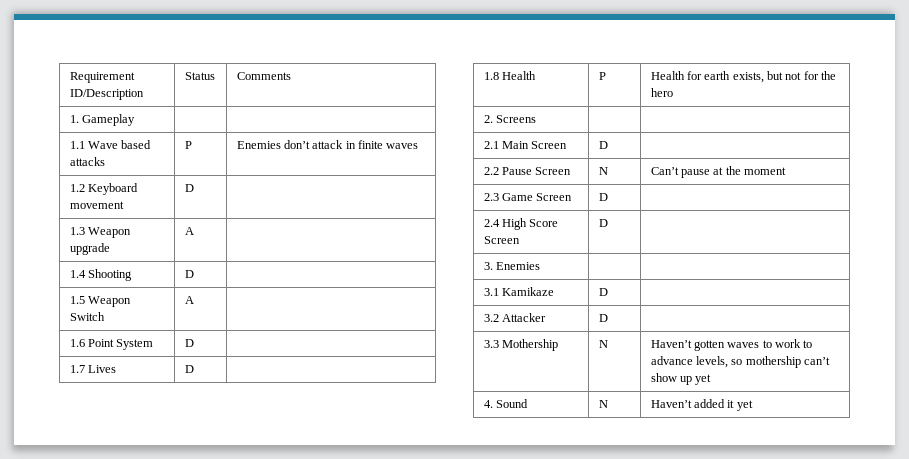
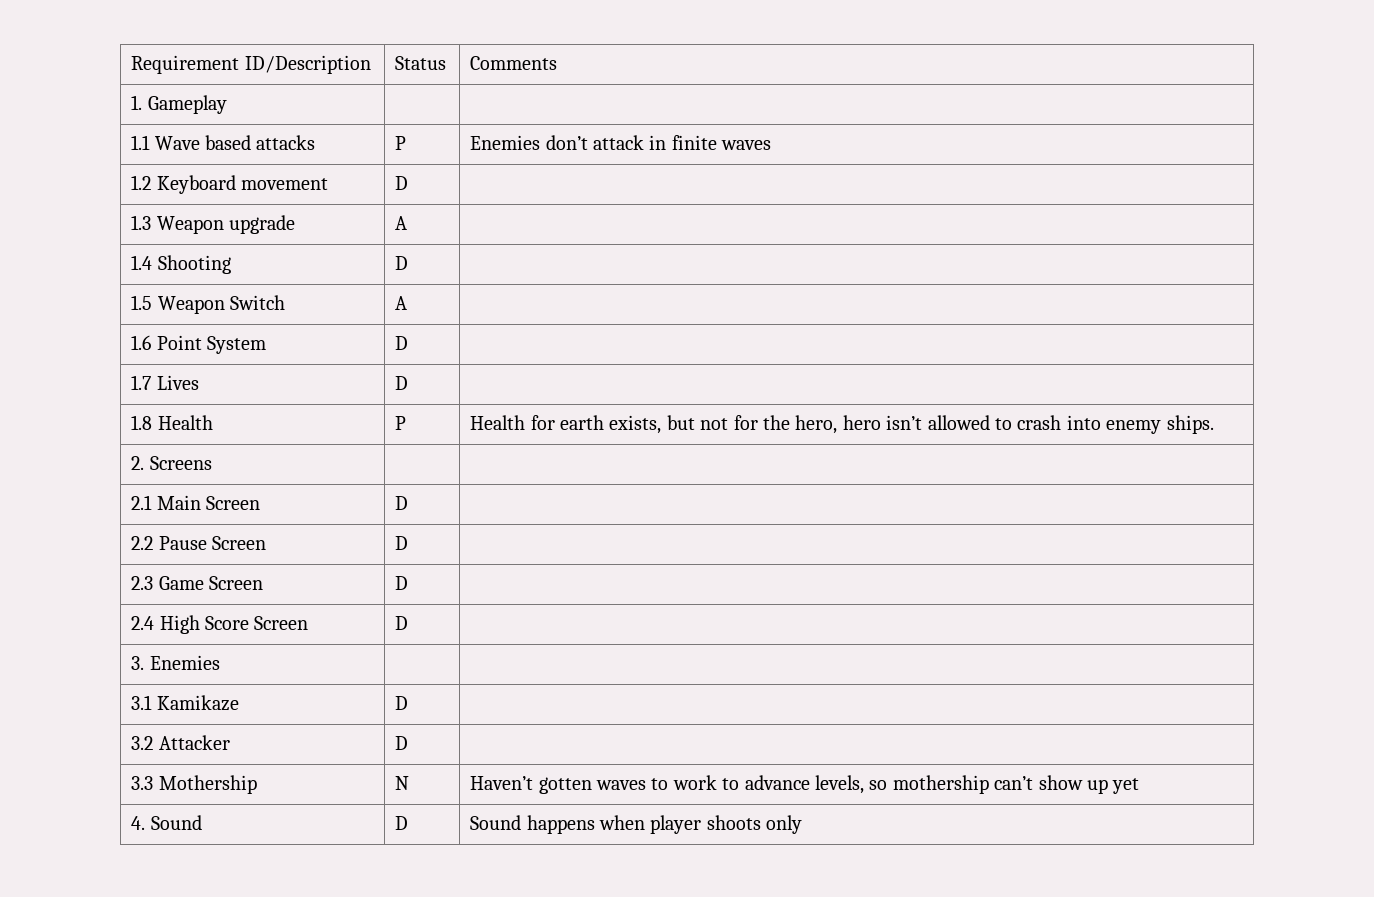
(837, 75) none -> [795,415,838,434] hero,
(673, 92) none -> [886,415,1214,434] isn’t allowed to crash into enemy ships.
[598,167,608,175] [650,166,787,178] N | Can’t pause at the moment -> [395,536,409,550] D |
[598,400,608,408] [650,399,753,411] N | Haven’t added it yet -> [395,816,409,830] [470,815,803,834] D | Sound happens when player shoots only

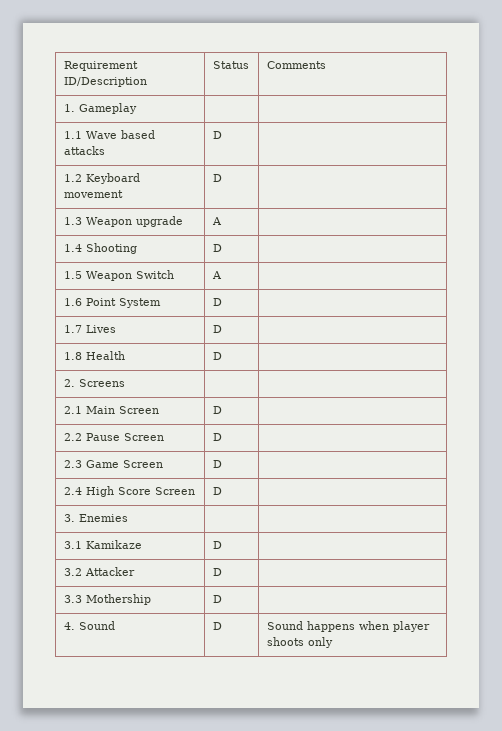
[395,136,407,150] [470,135,772,150] P | Enemies don’t attack in finite waves -> [212,131,222,139] D |
[395,416,407,430] [470,415,1214,434] P | Health for earth exists, but not for the hero, hero isn’t allowed to crash into enemy ships. -> [212,352,222,360] D |
[395,776,410,790] [470,775,1140,794] N | Haven’t gotten waves to work to advance levels, so mothership can’t show up yet -> [212,595,222,603] D |

